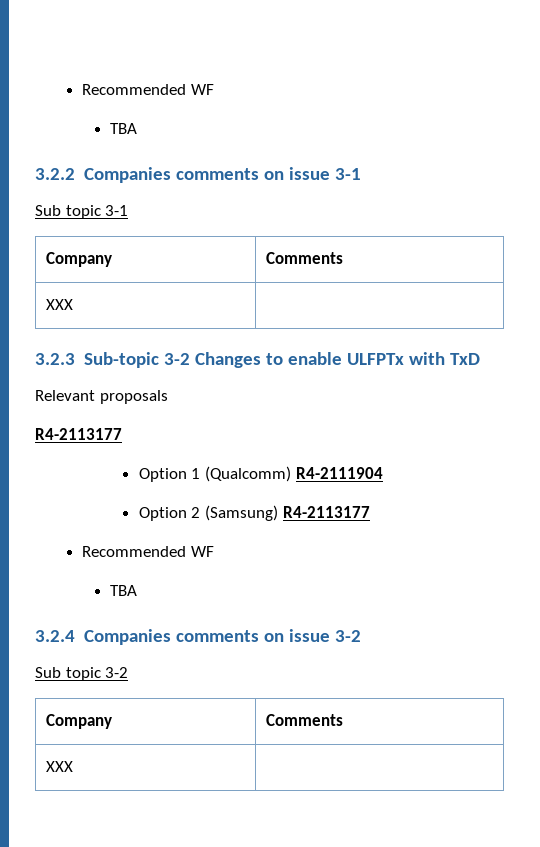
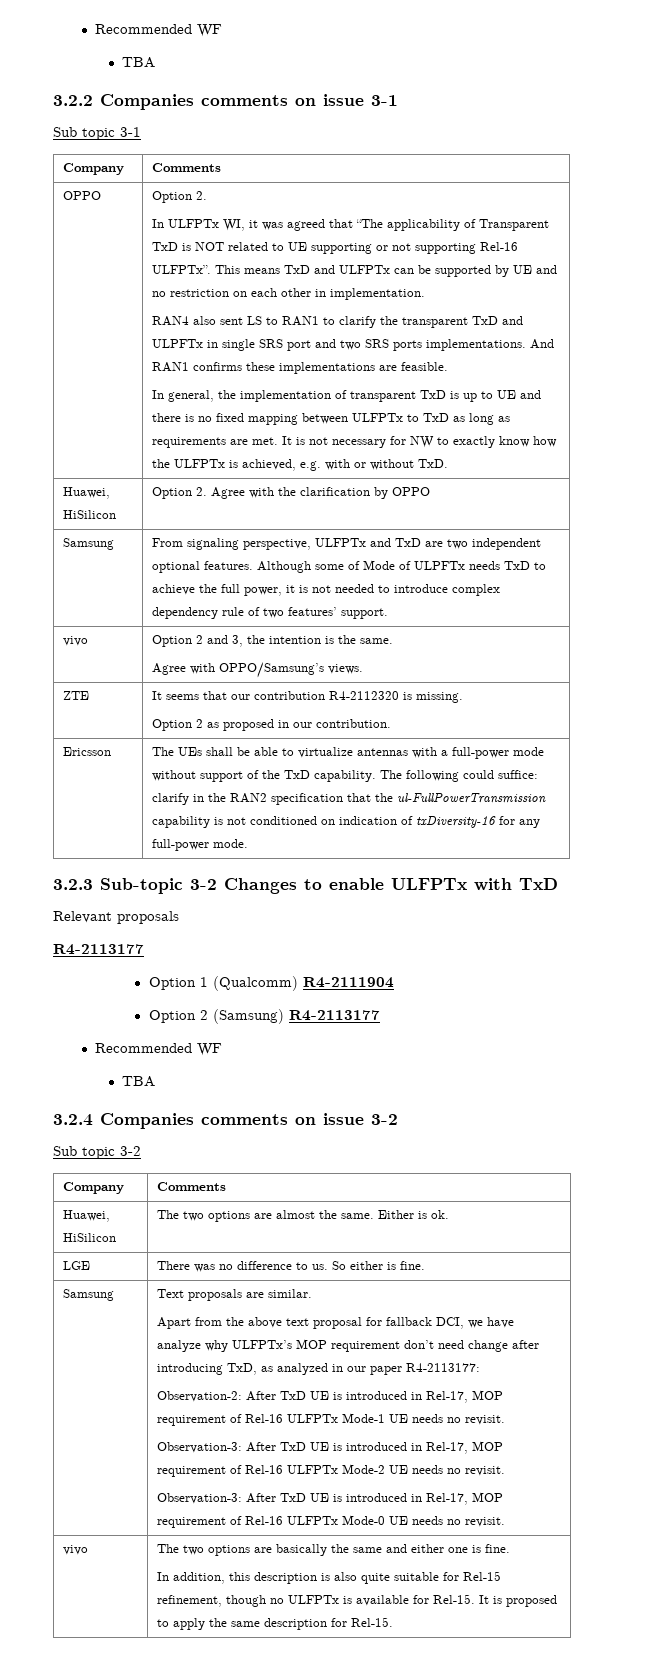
[45,299,73,310] XXX | -> [63,191,102,200] [152,191,208,203] [152,219,550,231] [152,242,519,254] [152,265,558,277] [152,288,426,300] [152,316,524,328] [152,339,555,351] [152,362,449,374] [152,390,542,402] [152,413,511,425] [152,436,558,448] [152,459,449,471] [63,487,111,499] [63,510,117,519] [152,487,431,499] [63,538,115,550] [152,538,542,550] [152,560,547,573] [152,584,501,596] [152,607,389,619] [63,636,89,646] [152,635,394,647] [152,662,364,678] [63,691,90,700] [152,691,464,703] [152,719,392,731] [63,747,112,756] [152,747,545,759] [152,770,539,782] [152,793,547,805] [152,816,541,828] [152,839,249,851] OPPO | Option 2. // In ULFPTx WI, it was agreed that “The applicability of Transparent TxD is NOT related to UE supporting or not supporting Rel-16 ULFPTx”. This means TxD and ULFPTx can be supported by UE and no restriction on each other in implementation. // RAN4 also sent LS to RAN1 to clarify the transparent TxD and ULPFTx in single SRS port and two SRS ports implementations. And RAN1 confirms these implementations are feasible. // In general, the implementation of transparent TxD is up to UE and there is no fixed mapping between ULFPTx to TxD as long as requirements are met. It is not necessary for NW to exactly know how the ULFPTx is achieved, e.g. with or without TxD. // Huawei, HiSilicon | Option 2. Agree with the clarification by OPPO // Samsung | From signaling perspective, ULFPTx and TxD are two independent optional features. Although some of Mode of ULPFTx needs TxD to achieve the full power, it is not needed to introduce complex dependency rule of two features’ support. // vivo | Option 2 and 3, the intention is the same. // Agree with OPPO/Samsung’s views. // ZTE | It seems that our contribution R4-2112320 is missing. // Option 2 as proposed in our contribution. // Ericsson | The UEs shall be able to virtualize antennas with a full-power mode without support of the TxD capability. The following could suffice: clarify in the RAN2 specification that the ul-FullPowerTransmission capability is not conditioned on indication of txDiversity-16 for any full-power mode.
[45,761,73,772] XXX | -> [63,1210,111,1222] [63,1233,117,1242] [157,1210,450,1222] [63,1261,91,1270] [157,1261,426,1272] [63,1289,115,1301] [157,1289,313,1301] [157,1317,515,1329] [157,1339,540,1352] [157,1363,481,1375] [157,1390,504,1403] [157,1413,506,1426] [157,1441,504,1454] [157,1464,506,1477] [157,1492,504,1505] [157,1515,506,1528] [63,1545,89,1555] [157,1544,511,1556] [157,1571,502,1584] [157,1594,558,1607] [157,1617,394,1630] Huawei, HiSilicon | The two options are almost the same. Either is ok. // LGE | There was no difference to us. So either is fine. // Samsung | Text proposals are similar. // Apart from the above text proposal for fallback DCI, we have analyze why ULFPTx’s MOP requirement don’t need change after introducing TxD, as analyzed in our paper R4-2113177: // Observation-2: After TxD UE is introduced in Rel-17, MOP requirement of Rel-16 ULFPTx Mode-1 UE needs no revisit. // Observation-3: After TxD UE is introduced in Rel-17, MOP requirement of Rel-16 ULFPTx Mode-2 UE needs no revisit. // Observation-3: After TxD UE is introduced in Rel-17, MOP requirement of Rel-16 ULFPTx Mode-0 UE needs no revisit. // vivo | The two options are basically the same and either one is fine. // In addition, this description is also quite suitable for Rel-15 refinement, though no ULFPTx is available for Rel-15. It is proposed to apply the same description for Rel-15.

